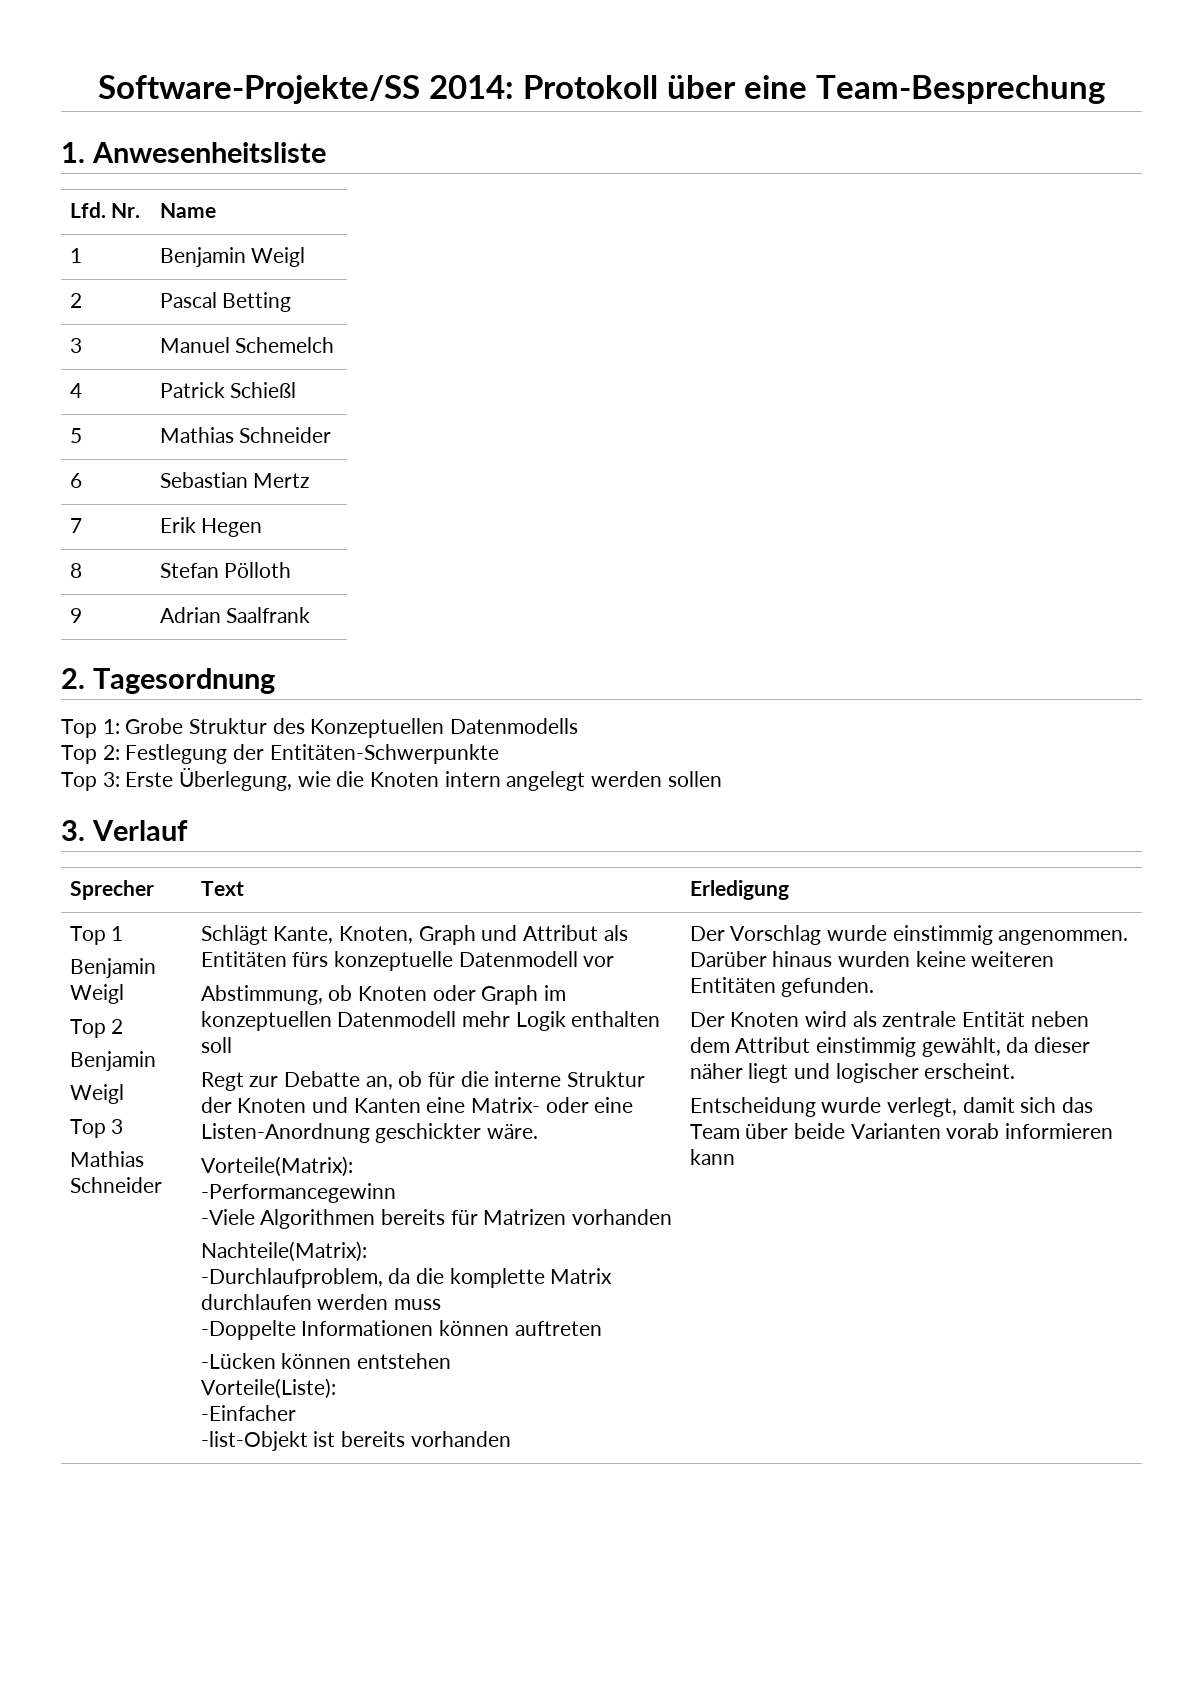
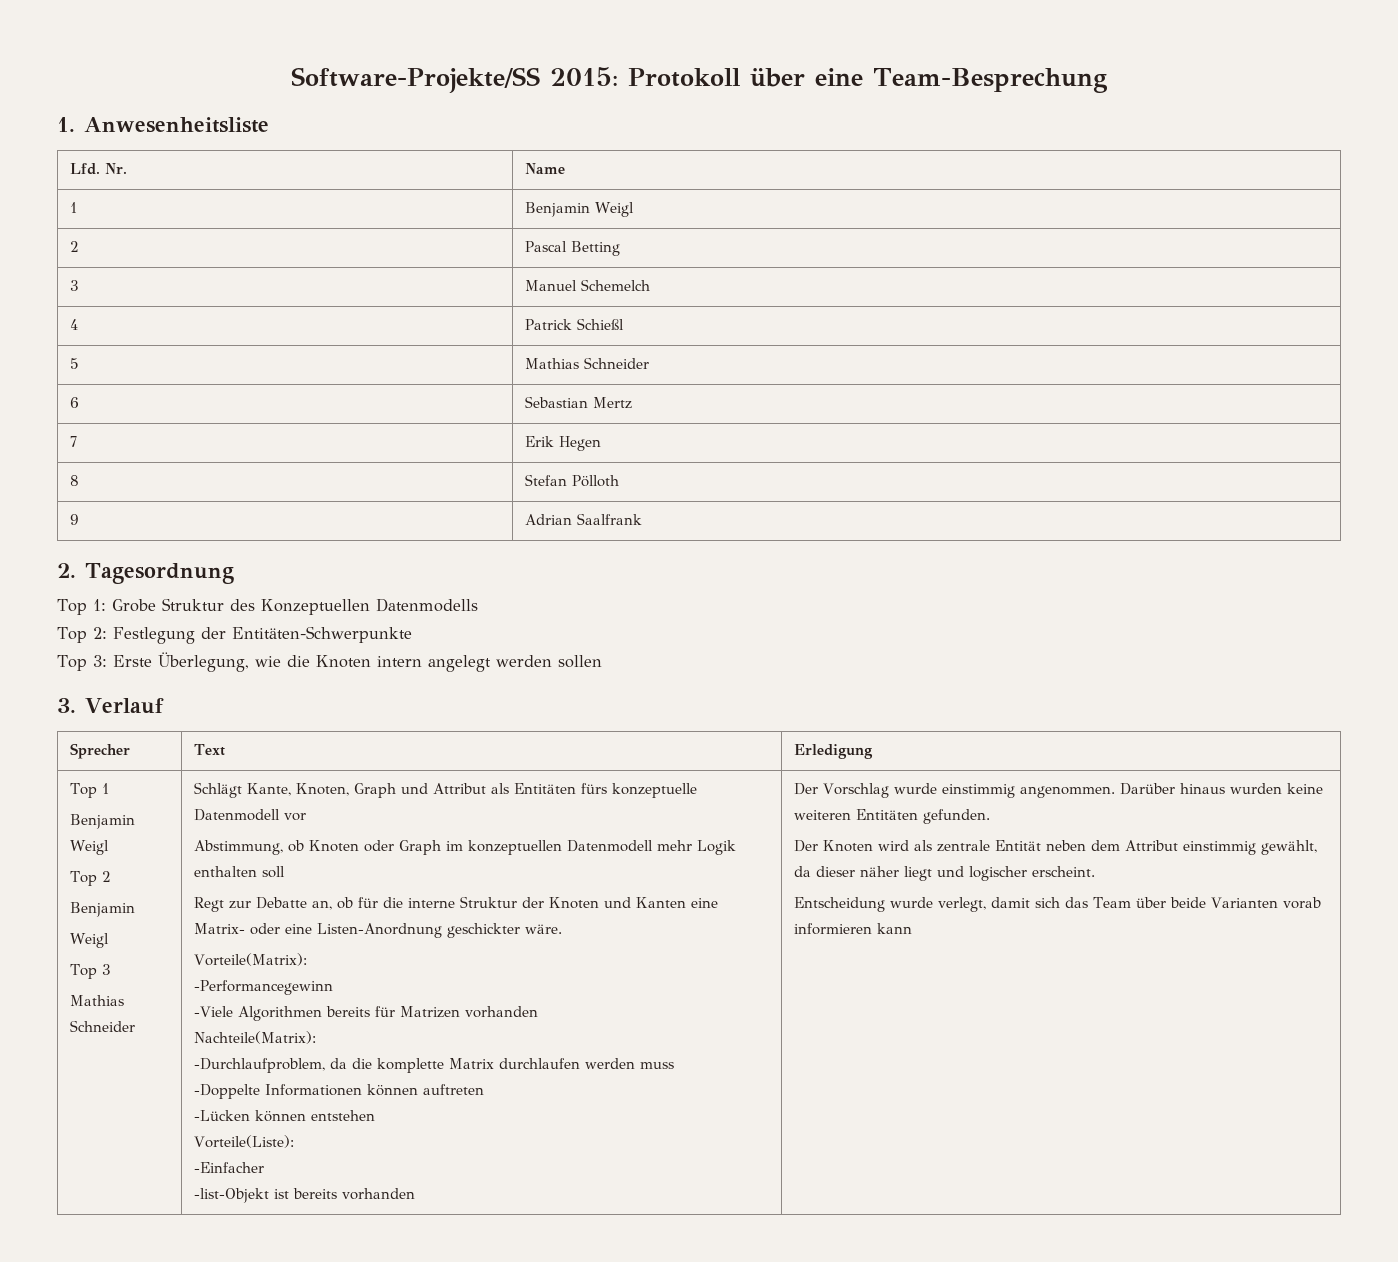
[429,75,515,99] 2014: -> [550,67,619,86] 2015:

